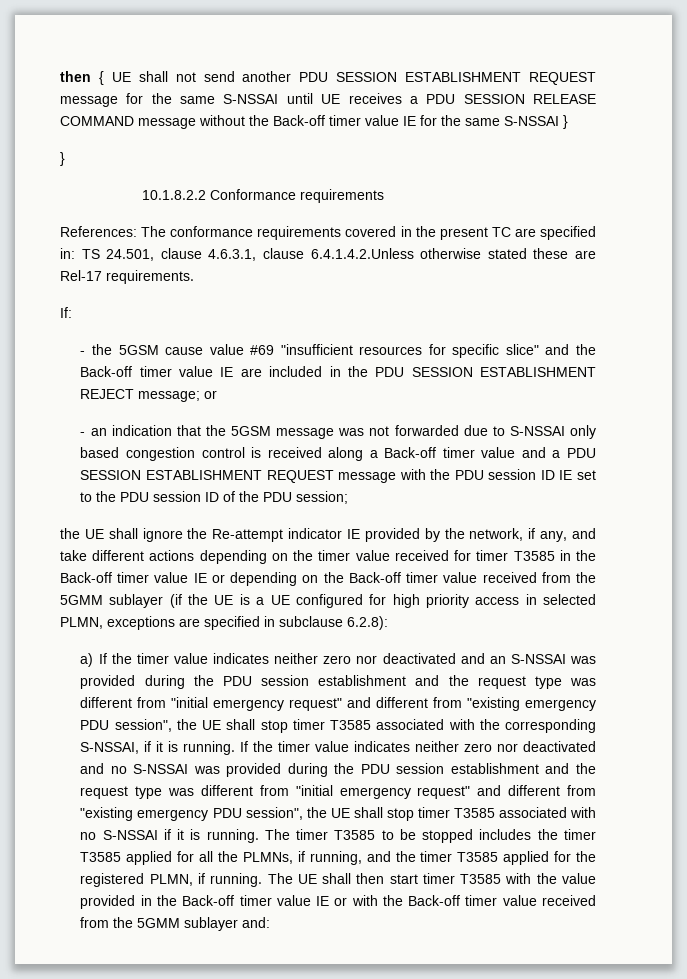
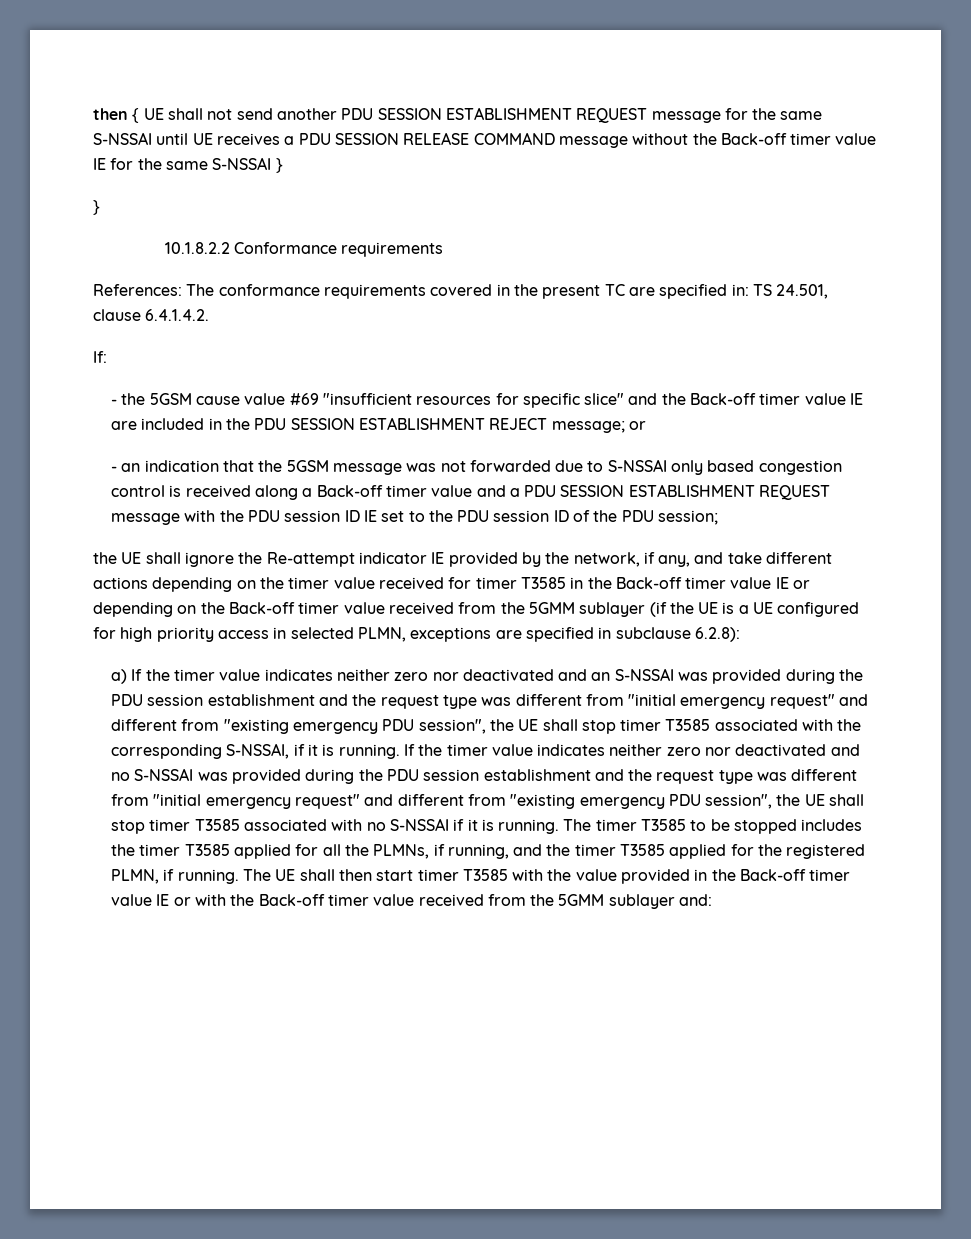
[208,248,597,261] [60,270,194,284] 4.6.3.1, clause 6.4.1.4.2.Unless otherwise stated these are Rel-17 requirements. -> [145,309,210,321] 6.4.1.4.2.

